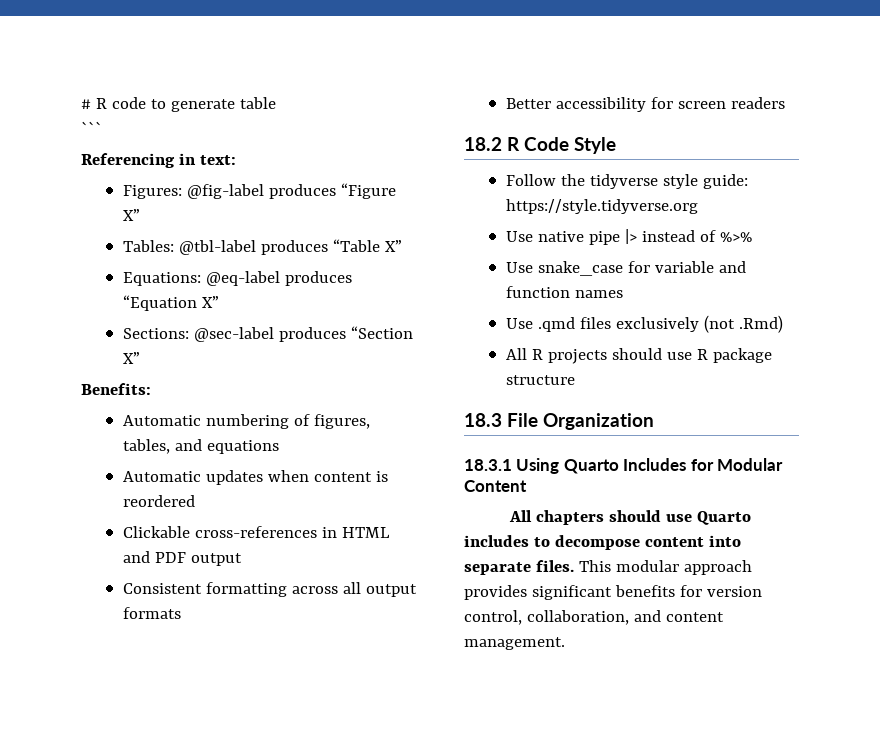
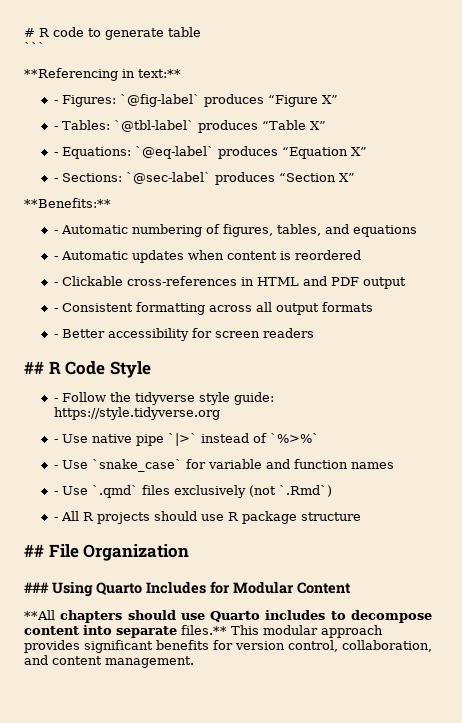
[81,153,236,168] [122,184,264,199] Referencing in text: // Figures: @fig-label -> [24,68,181,81] [53,94,200,107] **Referencing in text:** // - Figures: `@fig-label`
[122,240,256,255] Tables: @tbl-label -> [53,120,194,132] - Tables: `@tbl-label`
[122,271,280,286] Equations: @eq-label -> [53,146,214,159] - Equations: `@eq-label`
[122,327,274,342] Sections: @sec-label -> [53,172,211,184] - Sections: `@sec-label`
[81,383,151,395] Benefits: // -> [24,198,111,208] [53,230,58,234] **Benefits:** // -
(279, 447) none -> [53,256,58,260] -
(195, 501) none -> [53,282,58,286] -
(242, 559) none -> [53,308,58,312] -
(181, 613) none -> [53,334,58,338] -
[464,137,502,151] 18.2 -> [24,361,44,374] ##
(616, 145) none -> [53,398,58,402] -
(698, 206) none -> [53,439,58,443] -
[624,229,637,244] |> -> [167,433,197,446] `|>`
[719,232,752,242] [505,261,623,276] %>% // Use snake_case -> [269,433,319,443] [53,459,182,472] `%>%` // - Use `snake_case`
[505,317,575,332] Use .qmd -> [53,485,138,498] - Use `.qmd`
[738,315,783,333] .Rmd) // -> [278,485,332,497] [53,517,58,521] `.Rmd`) // -
[464,413,502,427] 18.3 -> [24,544,44,557] ##
[464,459,512,471] 18.3.1 -> [24,582,49,593] ###
[508,510,532,522] All -> [24,610,55,620] **All
[535,560,574,572] files. -> [181,625,227,635] files.**

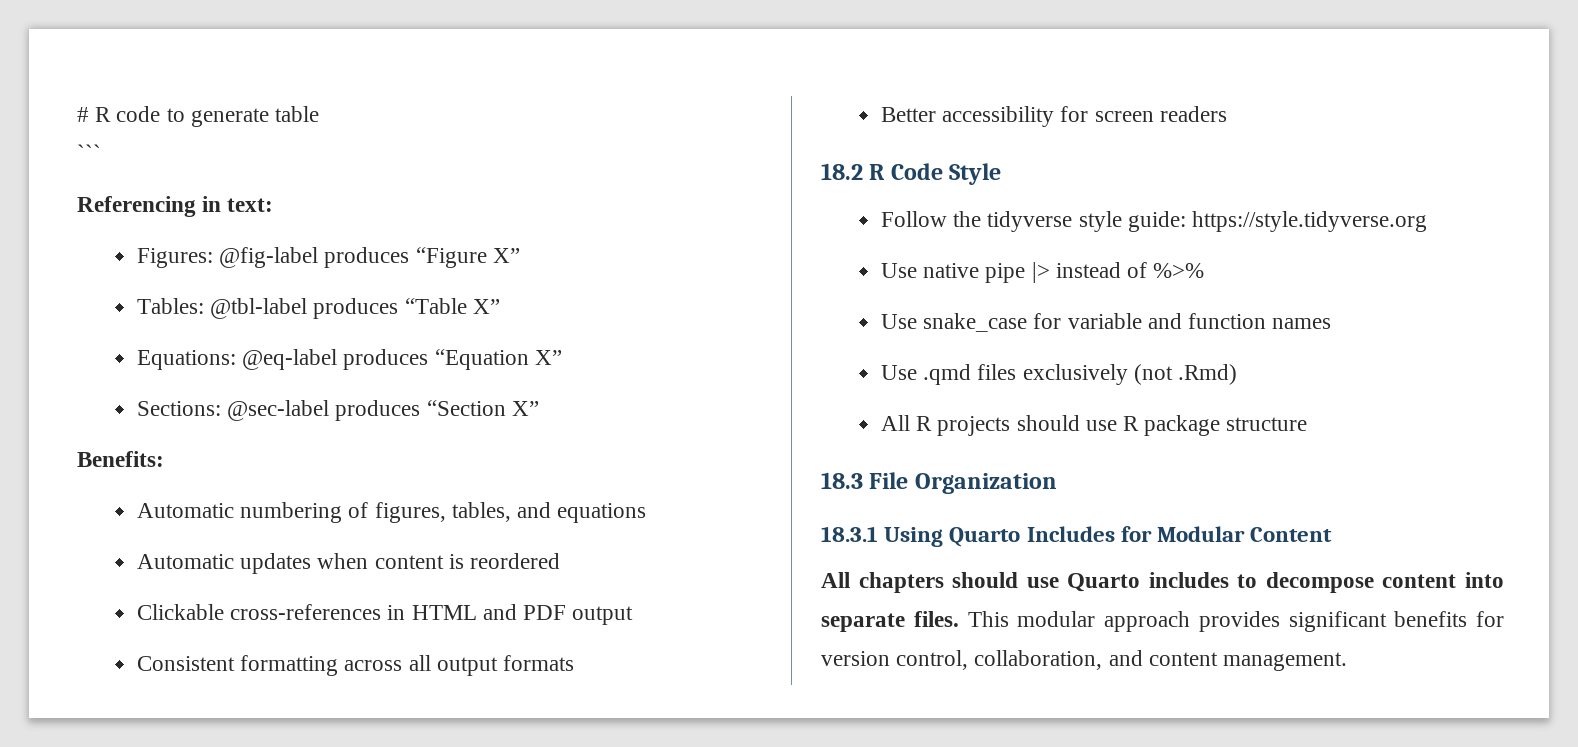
[24,68,181,81] [53,94,200,107] **Referencing in text:** // - Figures: `@fig-label` -> [77,196,274,217] [136,247,319,268] Referencing in text: // Figures: @fig-label
[53,120,194,132] - Tables: `@tbl-label` -> [136,298,308,319] Tables: @tbl-label
[53,146,214,159] - Equations: `@eq-label` -> [136,349,338,370] Equations: @eq-label
[53,172,211,184] - Sections: `@sec-label` -> [136,400,330,421] Sections: @sec-label
[24,198,111,208] [53,230,58,234] **Benefits:** // - -> [77,451,164,467] Benefits: //
[53,256,58,260] - -> (647, 513) none
[53,282,58,286] - -> (560, 561) none
[53,308,58,312] - -> (634, 615) none
[53,334,58,338] - -> (574, 663) none
[24,361,44,374] ## -> [821,163,863,180] 18.2
[53,398,58,402] - -> (1002, 174) none
[53,439,58,443] - -> (1427, 221) none
[167,433,197,446] `|>` -> [1031,262,1050,283] |>
[269,433,319,443] [53,459,182,472] `%>%` // - Use `snake_case` -> [1153,263,1205,278] [880,313,1028,332] %>% // Use snake_case
[53,485,138,498] - Use `.qmd` -> [880,364,972,385] Use .qmd
[278,485,332,497] [53,517,58,521] `.Rmd`) // - -> [1177,364,1237,385] .Rmd) //
[24,544,44,557] ## -> [821,472,863,489] 18.3
[24,582,49,593] ### -> [821,526,878,542] 18.3.1
[24,610,55,620] **All -> [821,572,850,588] All
[181,625,227,635] files.** -> [913,611,959,627] files.

